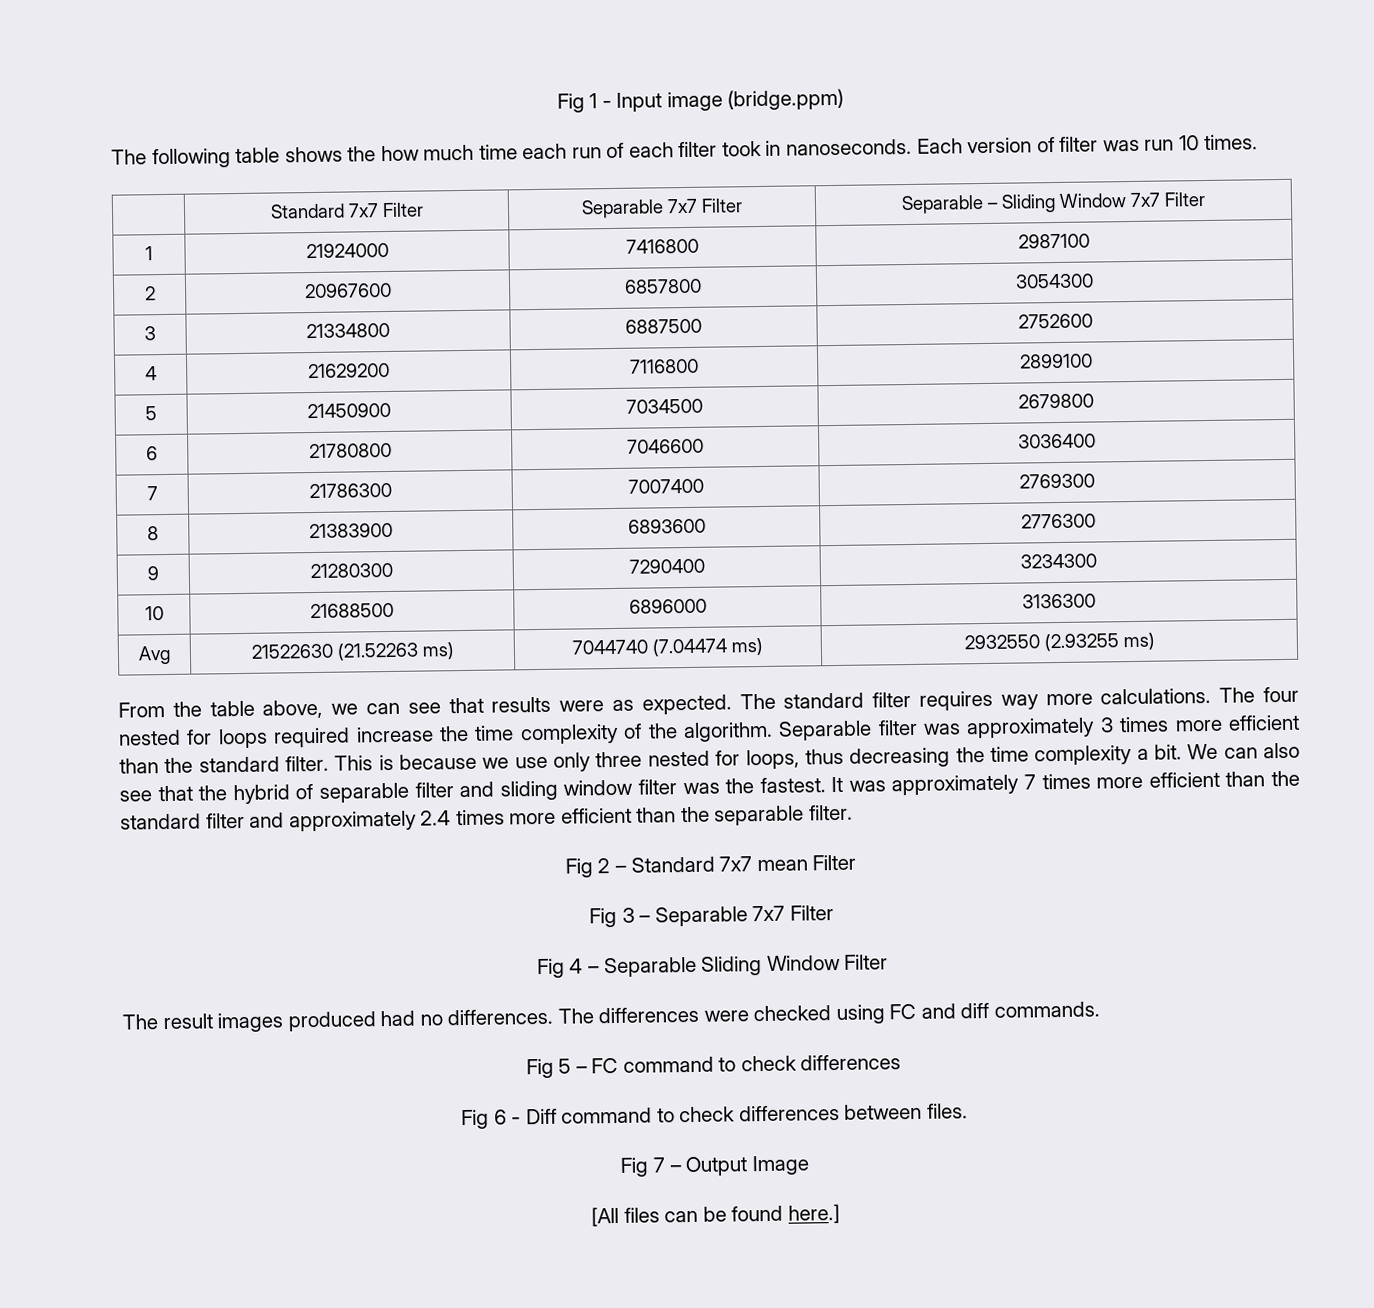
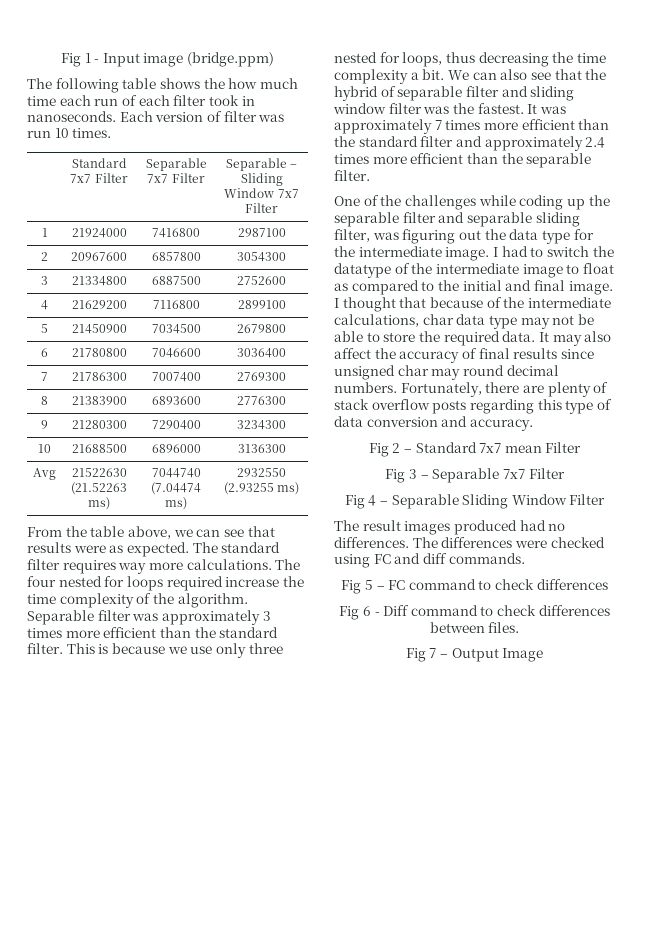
(853, 812) none -> [334,195,610,210] [334,212,580,227] [334,229,594,244] [334,246,614,261] [334,263,614,278] [334,280,613,295] [334,297,611,312] [334,314,594,329] [334,331,612,346] [334,348,594,363] [334,365,559,380] [334,382,609,397] [334,399,612,414] [334,416,533,431] // One of the challenges while coding up the separable filter and separable sliding filter, was figuring out the data type for the intermediate image. I had to switch the datatype of the intermediate image to float as compared to the initial and final image. I thought that because of the intermediate calculations, char data type may not be able to store the required data. It may also affect the accuracy of final results since unsigned char may round decimal numbers. Fortunately, there are plenty of stack overflow posts regarding this type of data conversion and accuracy.
[591,1204,840,1227] // [All files can be found here.] -> (544, 655) none

